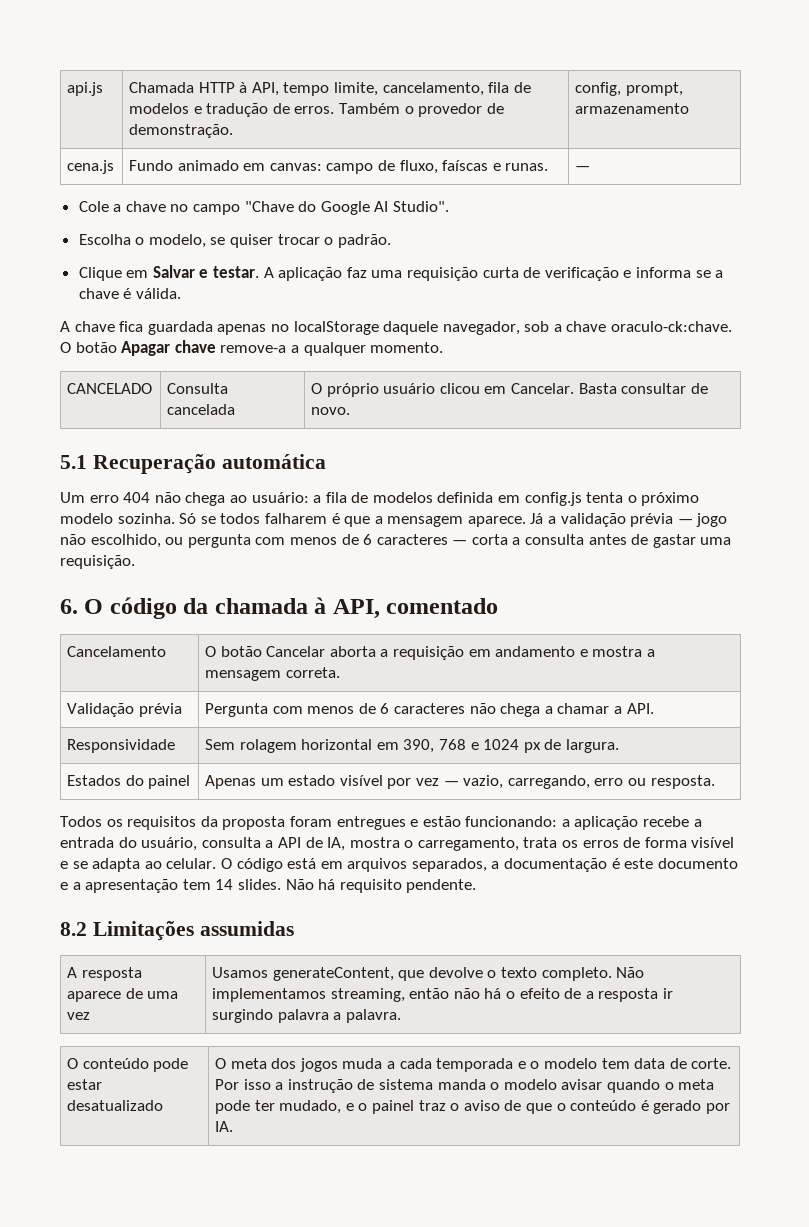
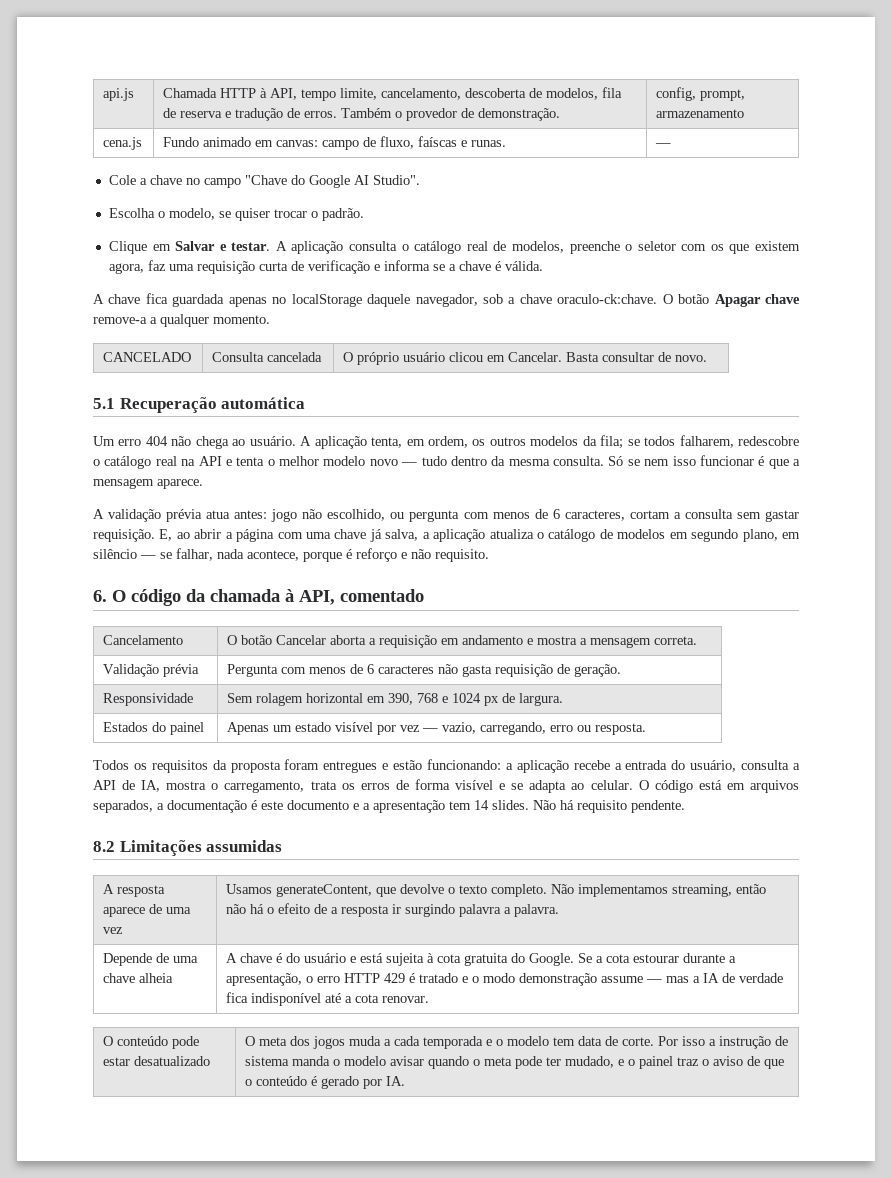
[488,82,531,93] [129,103,190,114] fila de modelos -> [465,87,623,100] [163,108,223,118] descoberta de modelos, fila de reserva
(343, 274) none -> [349,241,800,254] [108,263,144,274] consulta o catálogo real de modelos, preenche o seletor com os que existem agora,
[251,492,700,506] [60,513,327,524] usuário: a fila de modelos definida em config.js tenta o próximo modelo sozinha. Só se todos falharem -> [249,435,799,449] [93,455,754,469] usuário. A aplicação tenta, em ordem, os outros modelos da fila; se todos falharem, redescobre o catálogo real na API e tenta o melhor modelo novo — tudo dentro da mesma consulta. Só se nem isso funcionar
[530,513,693,527] Já a validação prévia — -> [93,509,268,522] // A validação prévia atua antes:
[376,534,732,548] [60,555,135,569] caracteres — corta a consulta antes de gastar uma requisição. -> [564,509,799,522] [93,529,801,542] [93,548,489,562] caracteres, cortam a consulta sem gastar requisição. E, ao abrir a página com uma chave já salva, a aplicação atualiza o catálogo de modelos em segundo plano, em silêncio — se falhar, nada acontece, porque é reforço e não requisito.
[500,703,654,717] chega a chamar a API. -> [462,664,622,677] gasta requisição de geração.
(401, 1016) none -> [103,953,199,966] [103,973,174,983] [226,953,737,966] [226,973,784,986] [226,992,430,1006] // Depende de uma chave alheia | A chave é do usuário e está sujeita à cota gratuita do Google. Se a cota estourar durante a apresentação, o erro HTTP 429 é tratado e o modo demonstração assume — mas a IA de verdade fica indisponível até a cota renovar.

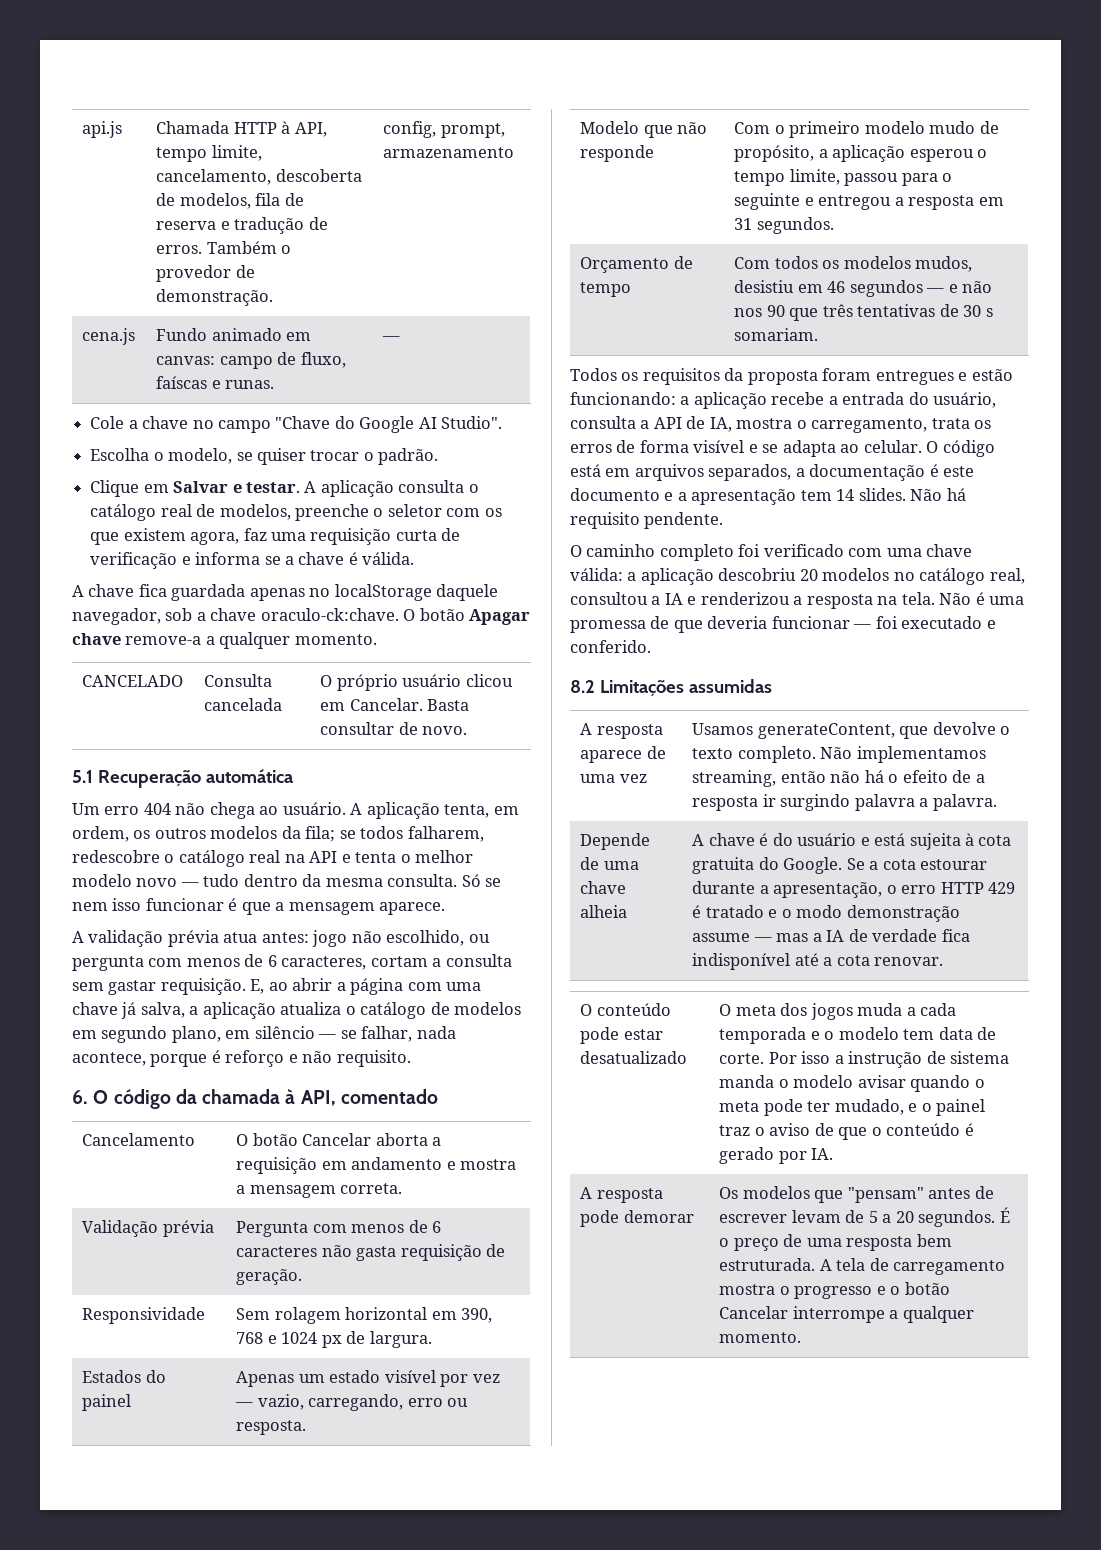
(647, 729) none -> [580,121,708,138] [580,145,655,162] [734,121,999,138] [734,145,988,162] [734,169,953,186] [734,193,1004,210] [734,217,834,234] [580,256,693,273] [580,282,632,297] [734,256,973,272] [734,280,993,297] [734,304,993,321] [734,328,819,341] // Modelo que não responde | Com o primeiro modelo mudo de propósito, a aplicação esperou o tempo limite, passou para o seguinte e entregou a resposta em 31 segundos. // Orçamento de tempo | Com todos os modelos mudos, desistiu em 46 segundos — e não nos 90 que três tentativas de 30 s somariam.
(685, 806) none -> [570,544,973,561] [570,568,1025,585] [570,592,1025,609] [570,616,996,633] [570,640,651,653] // O caminho completo foi verificado com uma chave válida: a aplicação descobriu 20 modelos no catálogo real, consultou a IA e renderizou a resposta na tela. Não é uma promessa de que deveria funcionar — foi executado e conferido.
(406, 1081) none -> [580,1187,663,1203] [580,1210,694,1227] [719,1186,994,1203] [719,1207,1010,1227] [719,1234,952,1251] [719,1258,1006,1275] [719,1282,950,1299] [719,1306,974,1323] [719,1332,802,1343] // A resposta pode demorar | Os modelos que "pensam" antes de escrever levam de 5 a 20 segundos. É o preço de uma resposta bem estruturada. A tela de carregamento mostra o progresso e o botão Cancelar interrompe a qualquer momento.

